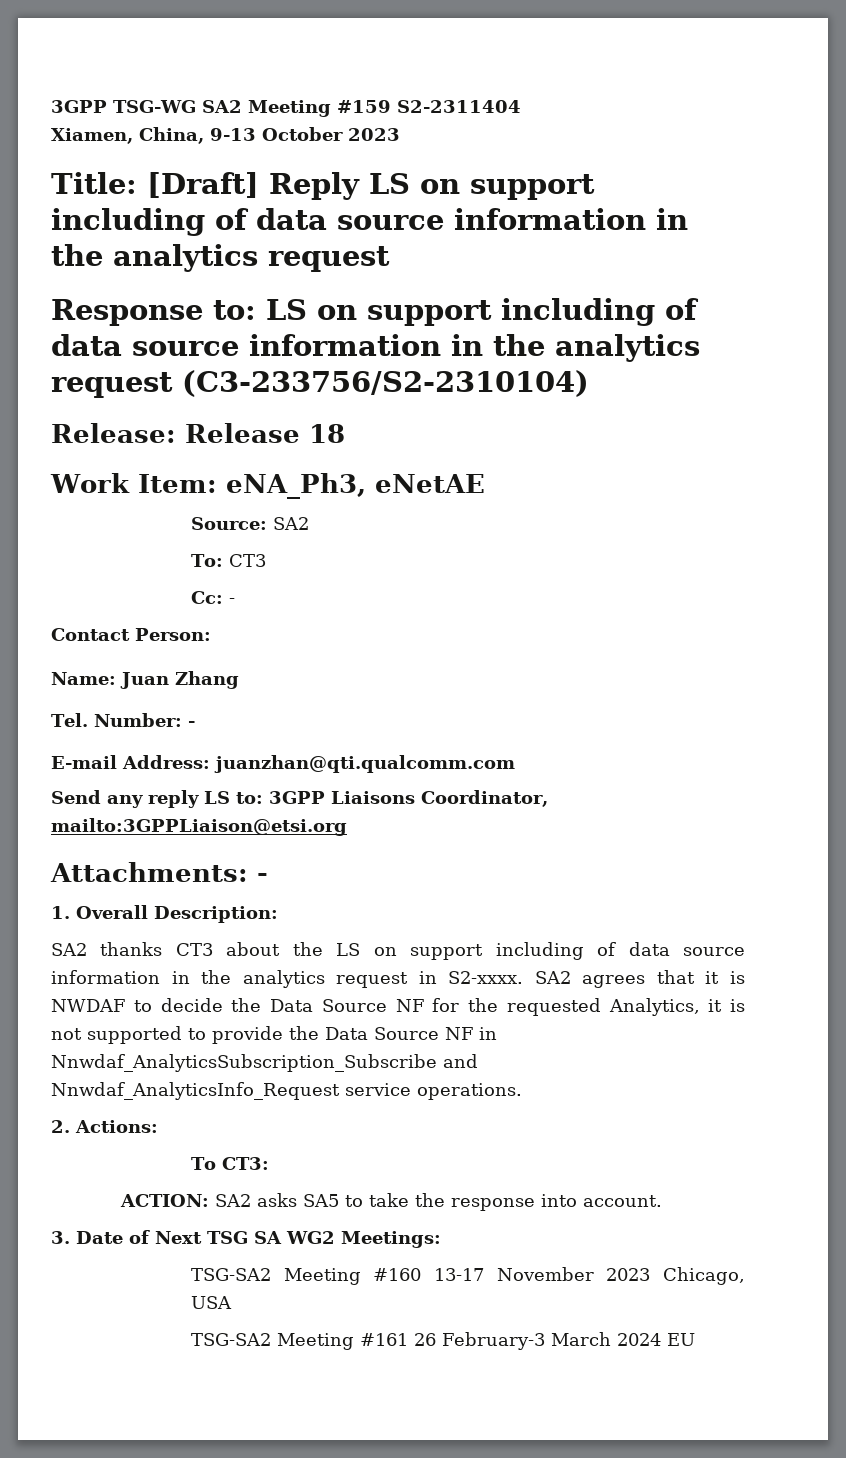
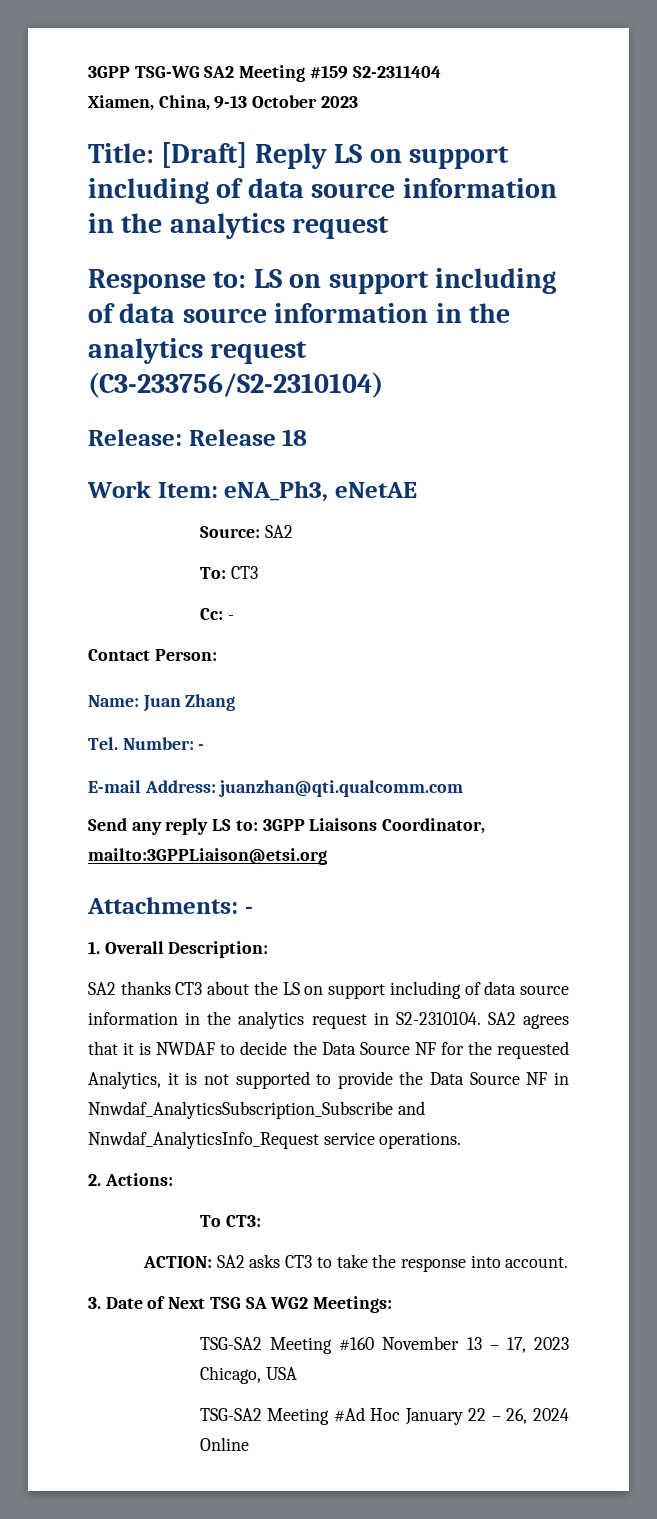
[448,971,524,984] S2-xxxx. -> [395,1012,481,1025] S2-2310104.
[303,1194,340,1207] SA5 -> [285,1255,313,1268] CT3
[434,1267,594,1281] 13-17 November -> [382,1336,526,1353] November 13 – 17,
[360,1332,696,1350] #161 26 February-3 March 2024 EU -> [333,1407,569,1425] [199,1437,249,1451] #Ad Hoc January 22 – 26, 2024 Online

